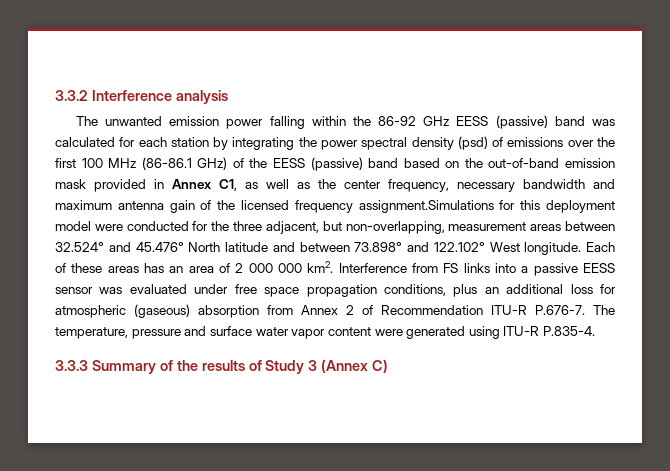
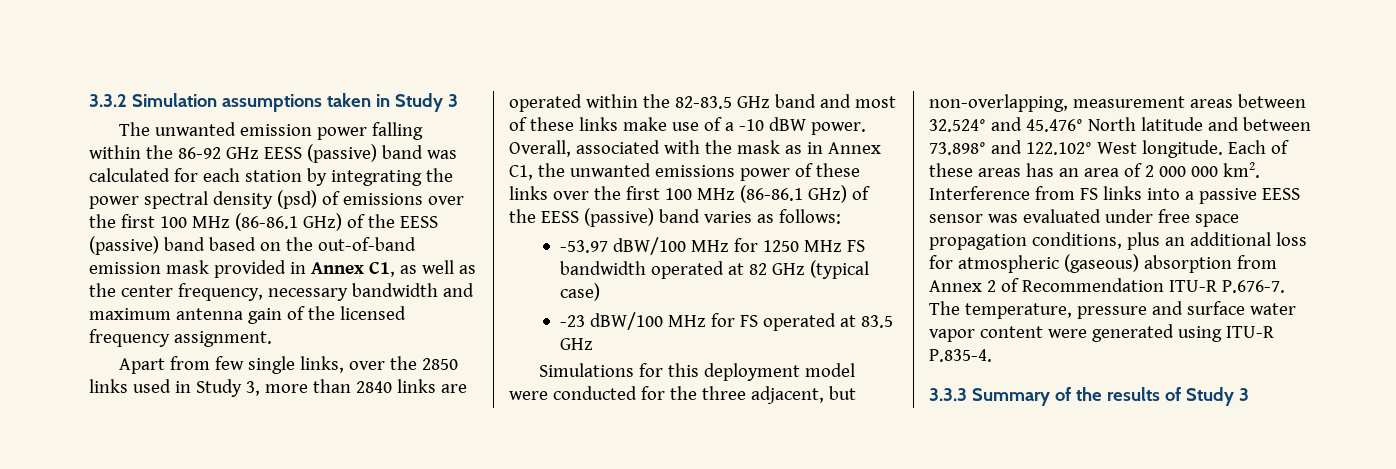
[91,90,228,104] Interference analysis -> [131,93,458,112] Simulation assumptions taken in Study 3
[358,200,494,213] assignment.Simulations -> [173,331,272,347] [119,356,459,374] [89,379,467,397] [509,94,896,112] [509,117,866,135] [509,140,881,157] [509,163,860,181] [509,185,870,203] [509,208,841,227] [560,237,866,255] [560,260,870,279] [560,283,601,301] [560,312,893,331] [560,338,594,350] [539,363,635,377] assignment. // Apart from few single links, over the 2850 links used in Study 3, more than 2840 links are operated within the 82-83.5 GHz band and most of these links make use of a -10 dBW power. Overall, associated with the mask as in Annex C1, the unwanted emissions power of these links over the first 100 MHz (86-86.1 GHz) of the EESS (passive) band varies as follows: // -53.97 dBW/100 MHz for 1250 MHz FS bandwidth operated at 82 GHz (typical case) // -23 dBW/100 MHz for FS operated at 83.5 GHz // Simulations
[321,359,389,373] (Annex C) -> (1249, 394) none

